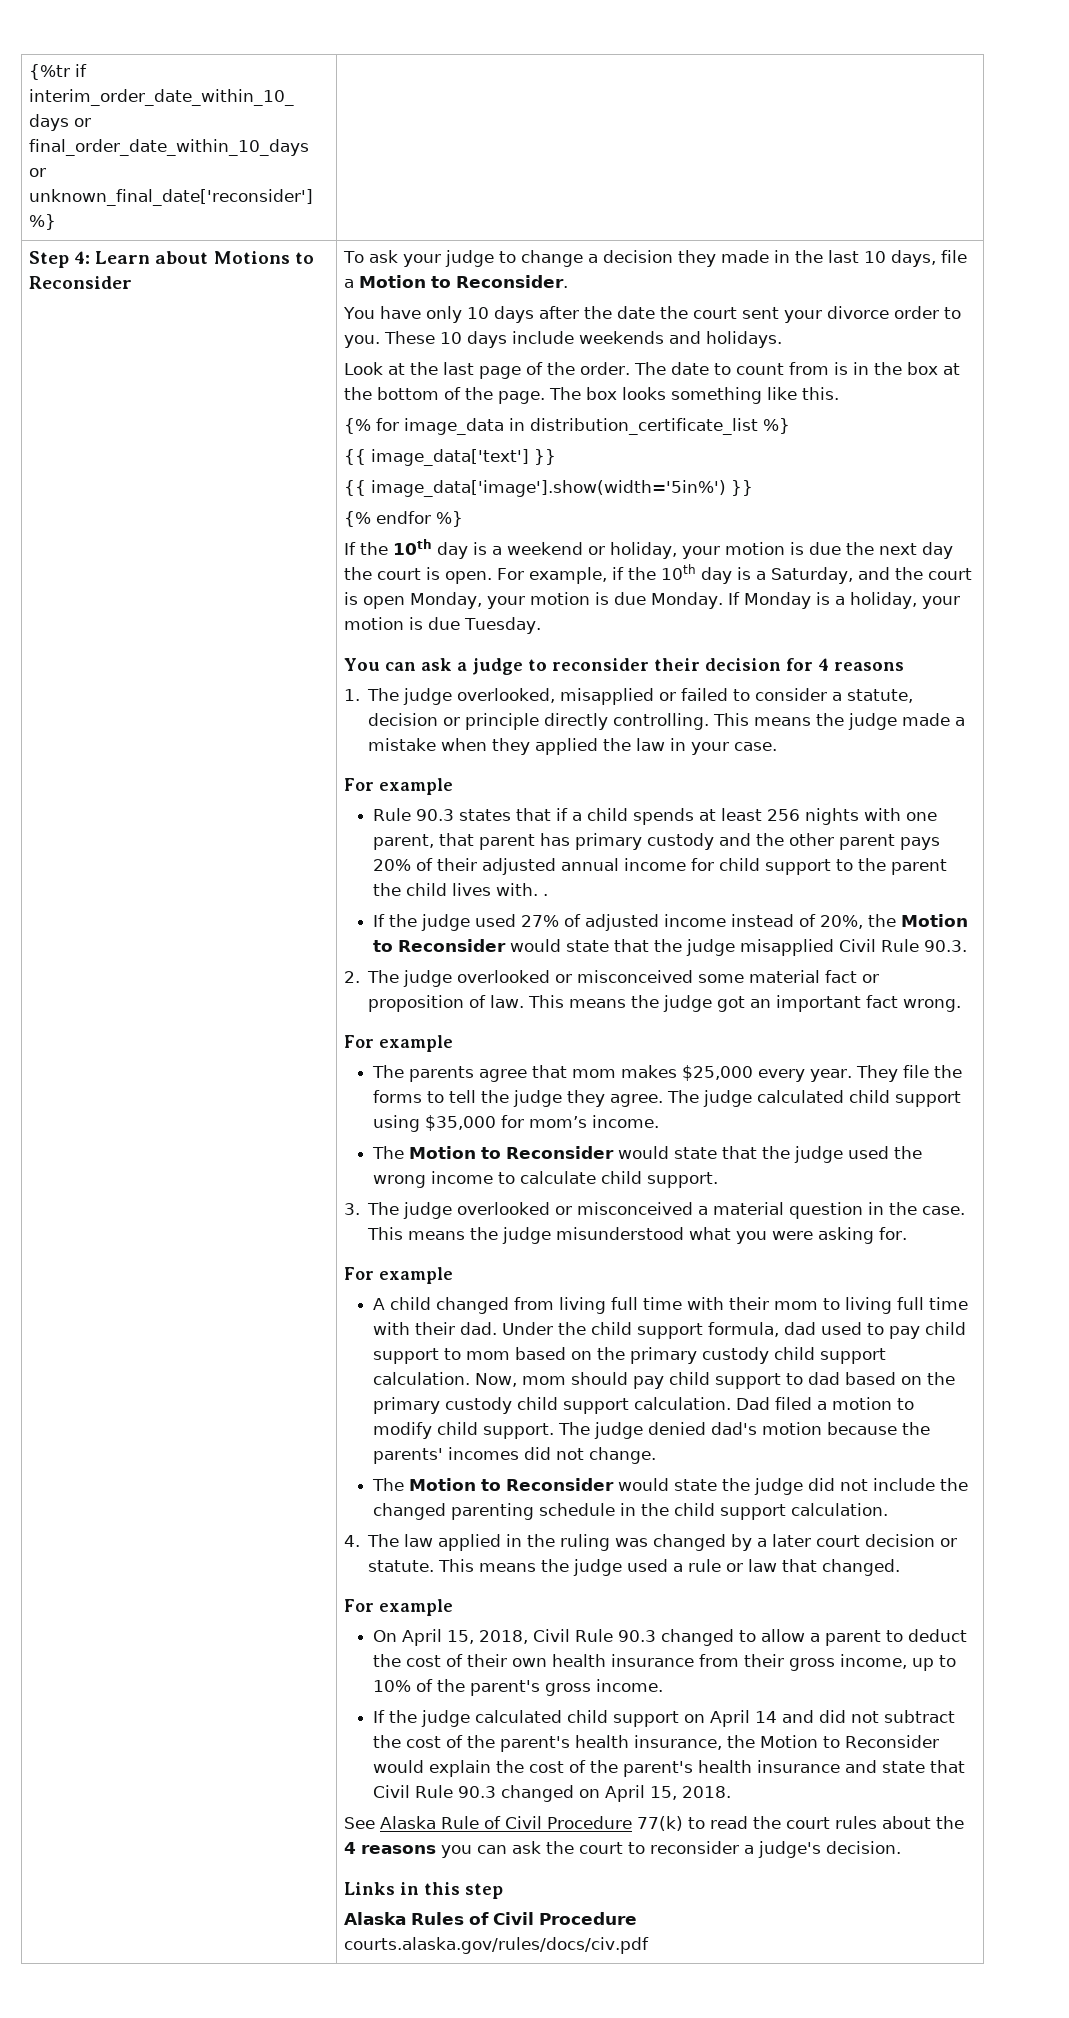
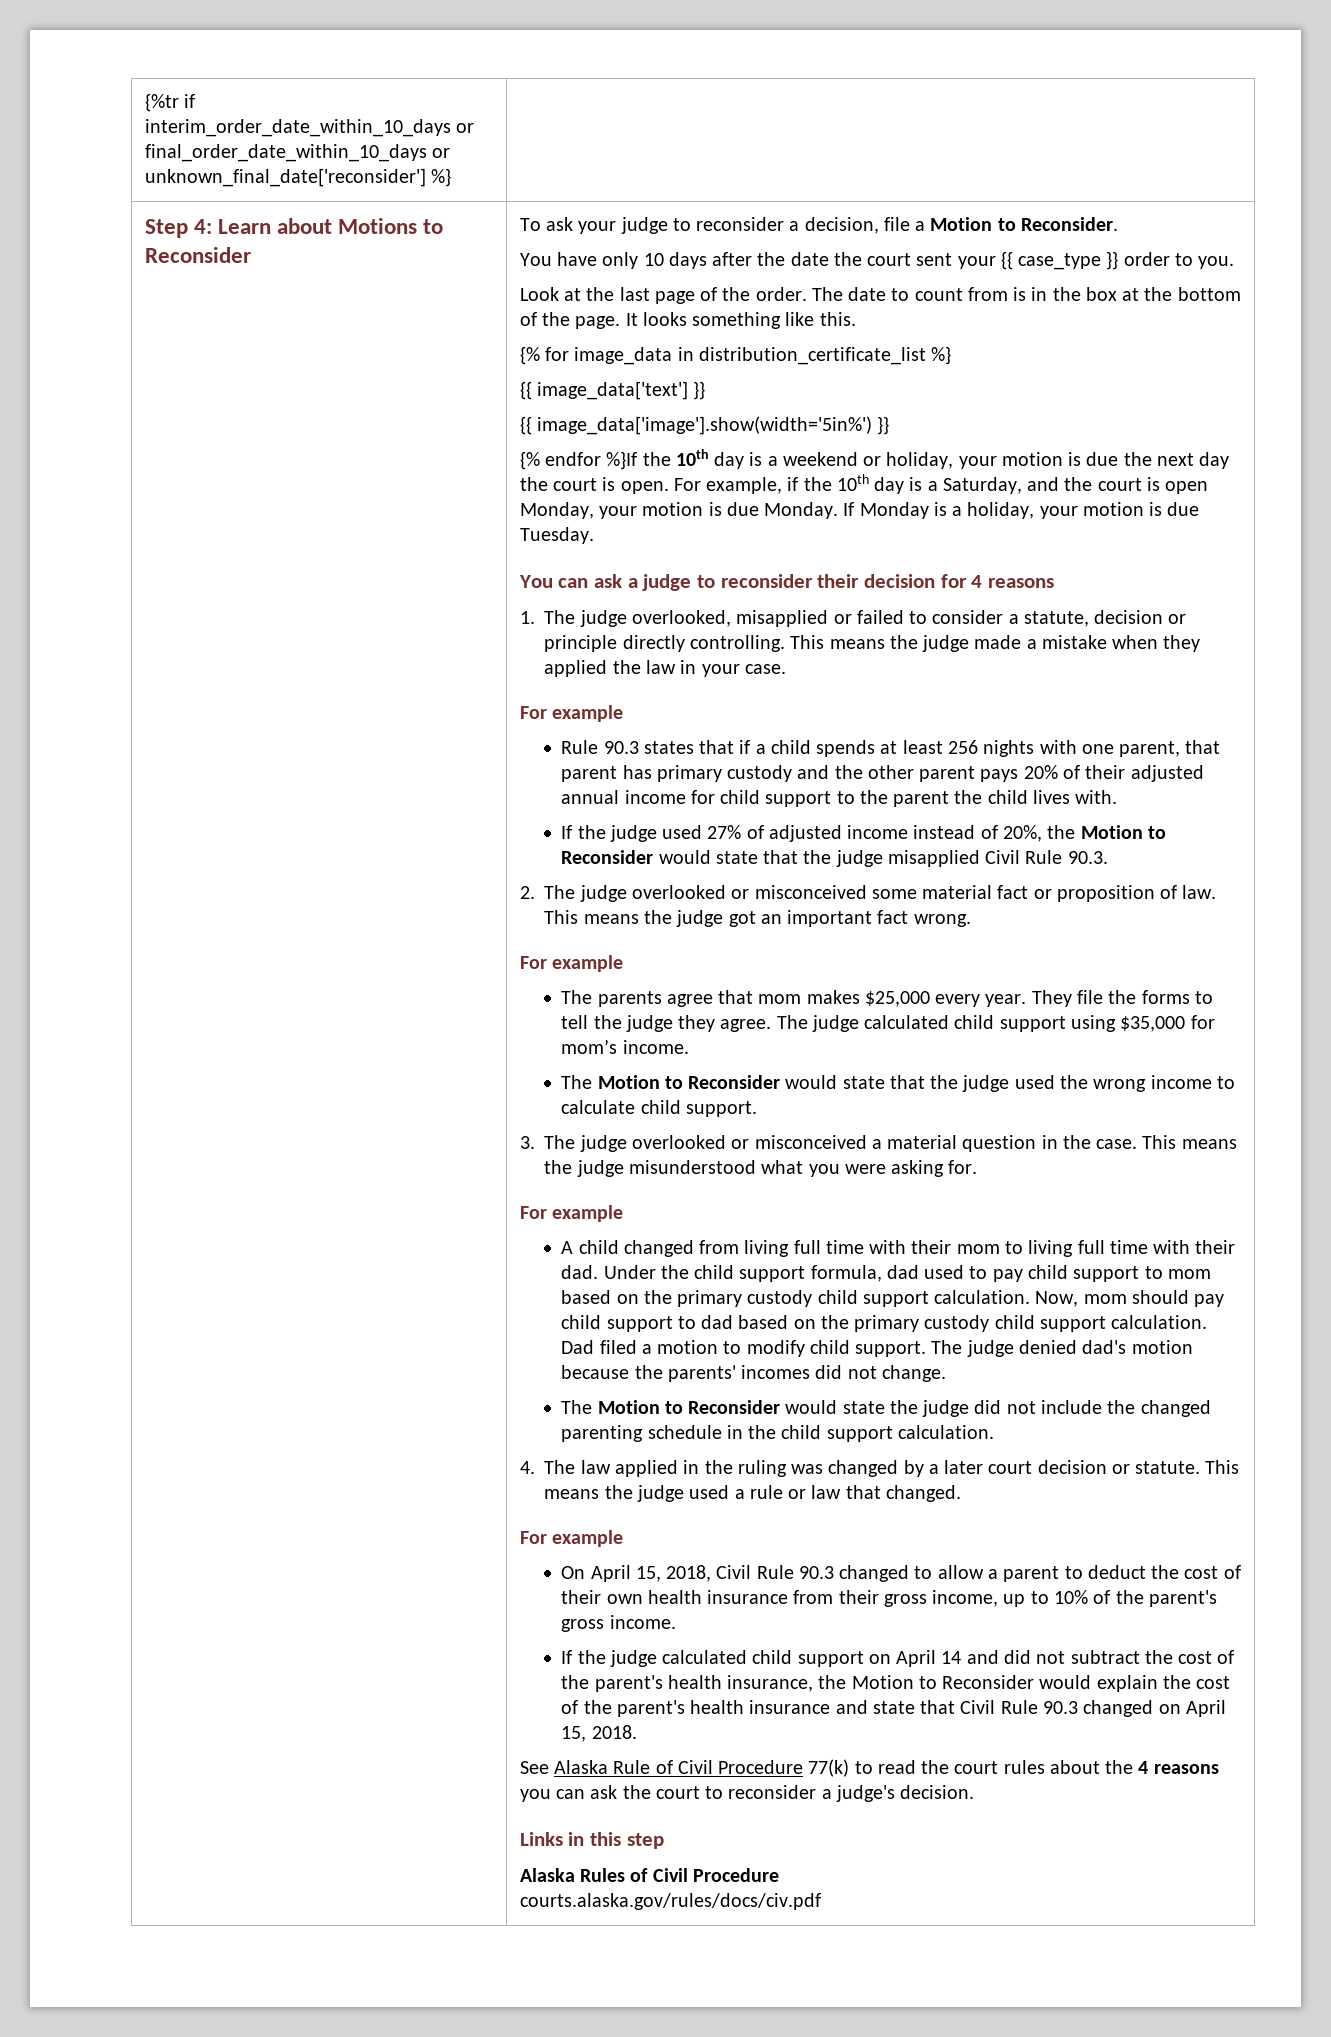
[521,250,937,267] change a decision they made in the last 10 days, -> [696,217,879,234] reconsider a decision,
[827,306,890,319] divorce -> [1000,251,1119,270] {{ case_type }}
[384,331,783,348] These 10 days include weekends and holidays. -> (1235, 262) none
[549,387,618,400] The box -> [625,313,638,326] It
[436,511,464,527] [344,542,357,555] %} // If -> [606,451,638,470] %}If
[543,894,549,896] . -> (1118, 797) none

